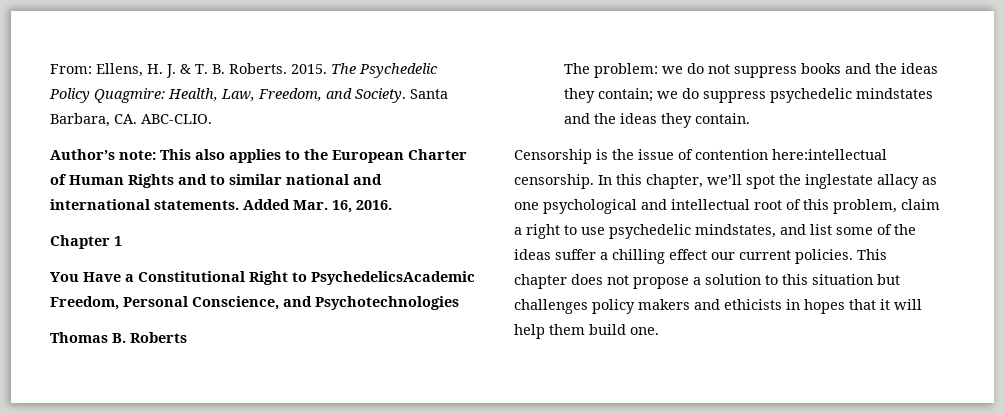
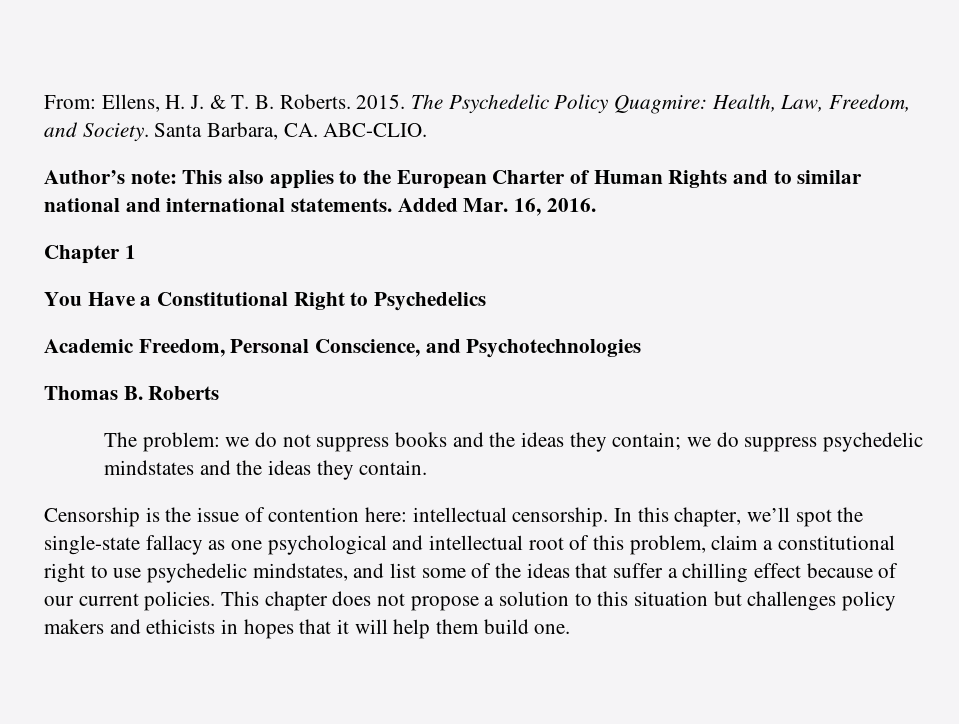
[311,271,475,285] PsychedelicsAcademic -> [374,292,487,311] [44,339,134,353] Psychedelics // Academic
[772,149,887,160] here:intellectual -> [365,507,507,522] here: intellectual
[805,174,919,189] inglestate allacy -> [44,535,203,555] single-state fallacy
(522, 231) none -> [777,535,895,550] constitutional
(551, 254) none -> [575,563,608,578] that
(707, 254) none -> [806,563,899,578] because of

